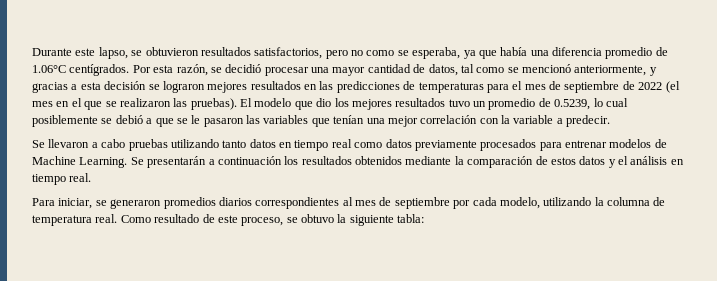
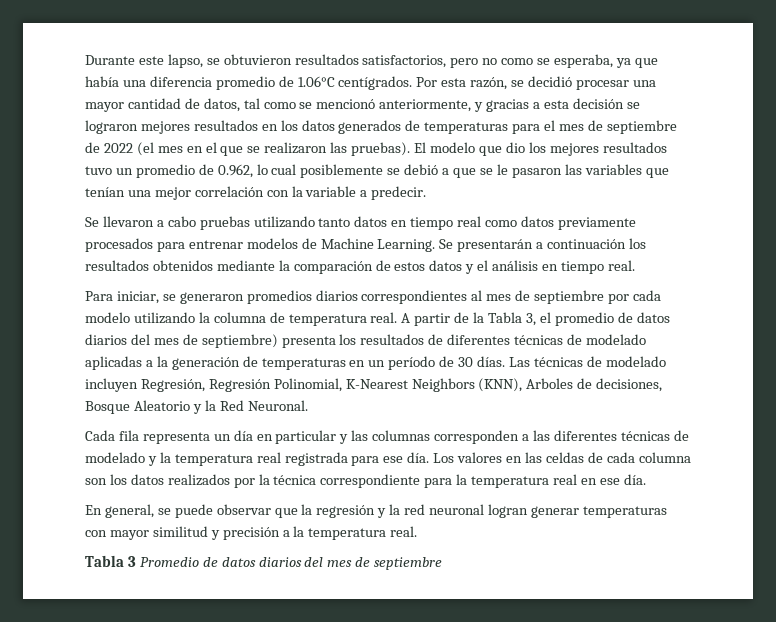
[319,81,400,93] las predicciones -> [280,120,402,134] los datos generados
[554,99,591,110] 0.5239, -> [217,164,253,178] 0.962,
[499,197,540,209] modelo, -> [85,312,130,323] modelo
[120,214,425,226] Como resultado de este proceso, se obtuvo la siguiente tabla: -> [401,312,670,326] [85,334,646,348] [85,356,666,370] [85,378,663,392] [85,400,308,414] [85,430,689,444] [85,452,691,466] [85,474,646,488] [85,504,667,518] [85,526,418,540] [85,555,443,570] A partir de la Tabla 3, el promedio de datos diarios del mes de septiembre) presenta los resultados de diferentes técnicas de modelado aplicadas a la generación de temperaturas en un período de 30 días. Las técnicas de modelado incluyen Regresión, Regresión Polinomial, K-Nearest Neighbors (KNN), Arboles de decisiones, Bosque Aleatorio y la Red Neuronal. // Cada fila representa un día en particular y las columnas corresponden a las diferentes técnicas de modelado y la temperatura real registrada para ese día. Los valores en las celdas de cada columna son los datos realizados por la técnica correspondiente para la temperatura real en ese día. // En general, se puede observar que la regresión y la red neuronal logran generar temperaturas con mayor similitud y precisión a la temperatura real. // Tabla 3 Promedio de datos diarios del mes de septiembre

